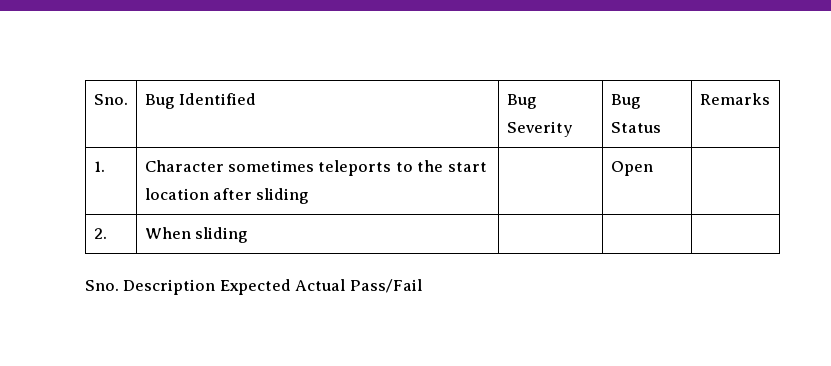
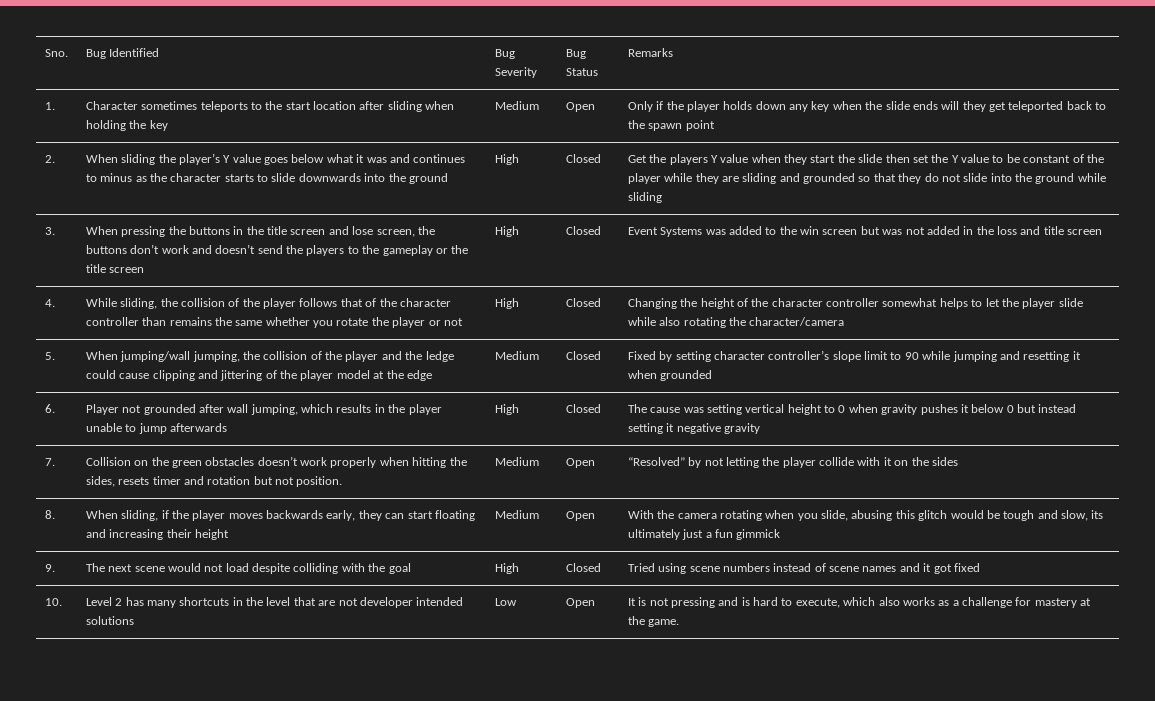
[610,161,653,176] [93,228,107,239] [144,227,248,243] [85,279,422,295] | | Open | // 2. | When sliding | | | // Sno. Description Expected Actual Pass/Fail -> [425,101,455,110] [85,120,168,131] [494,101,539,110] [565,102,595,112] [627,101,1107,112] [627,120,715,131] [44,155,55,163] [85,153,466,165] [85,173,448,184] [494,154,519,165] [565,154,601,163] [627,154,1104,165] [627,173,1106,184] [627,192,662,203] [44,227,55,235] [85,226,435,237] [85,244,469,256] [85,264,145,273] [494,226,519,237] [565,226,601,235] [627,226,1103,237] [44,299,55,307] [85,298,451,309] [85,317,463,328] [494,298,519,309] [565,298,601,307] [627,298,1083,309] [627,317,845,328] [44,352,55,360] [85,351,454,362] [85,370,432,381] [494,351,539,360] [565,351,601,360] [627,350,1081,362] [627,370,713,381] [44,404,55,413] [85,404,442,415] [85,423,227,434] [494,404,519,415] [565,404,601,413] [627,404,1077,415] [627,423,760,434] [44,458,55,466] [85,456,467,468] [85,476,343,487] [494,457,539,466] [565,458,595,468] [627,457,958,468] [44,510,55,519] [85,510,475,521] [85,529,229,540] [494,510,539,519] [565,511,595,521] [627,510,1104,521] [627,529,781,540] [44,564,55,572] [85,563,411,574] [494,563,519,574] [565,563,601,572] [627,563,980,574] [44,598,62,606] [85,597,464,608] [85,616,134,625] [494,598,517,606] [565,598,595,608] [627,597,1092,608] [627,616,680,627] when holding the key | Medium | Open | Only if the player holds down any key when the slide ends will they get teleported back to the spawn point // 2. | When sliding the player’s Y value goes below what it was and continues to minus as the character starts to slide downwards into the ground | High | Closed | Get the players Y value when they start the slide then set the Y value to be constant of the player while they are sliding and grounded so that they do not slide into the ground while sliding // 3. | When pressing the buttons in the title screen and lose screen, the buttons don’t work and doesn’t send the players to the gameplay or the title screen | High | Closed | Event Systems was added to the win screen but was not added in the loss and title screen // 4. | While sliding, the collision of the player follows that of the character controller than remains the same whether you rotate the player or not | High | Closed | Changing the height of the character controller somewhat helps to let the player slide while also rotating the character/camera // 5. | When jumping/wall jumping, the collision of the player and the ledge could cause clipping and jittering of the player model at the edge | Medium | Closed | Fixed by setting character controller’s slope limit to 90 while jumping and resetting it when grounded // 6. | Player not grounded after wall jumping, which results in the player unable to jump afterwards | High | Closed | The cause was setting vertical height to 0 when gravity pushes it below 0 but instead setting it negative gravity // 7. | Collision on the green obstacles doesn’t work properly when hitting the sides, resets timer and rotation but not position. | Medium | Open | “Resolved” by not letting the player collide with it on the sides // 8. | When sliding, if the player moves backwards early, they can start floating and increasing their height | Medium | Open | With the camera rotating when you slide, abusing this glitch would be tough and slow, its ultimately just a fun gimmick // 9. | The next scene would not load despite colliding with the goal | High | Closed | Tried using scene numbers instead of scene names and it got fixed // 10. | Level 2 has many shortcuts in the level that are not developer intended solutions | Low | Open | It is not pressing and is hard to execute, which also works as a challenge for mastery at the game.

